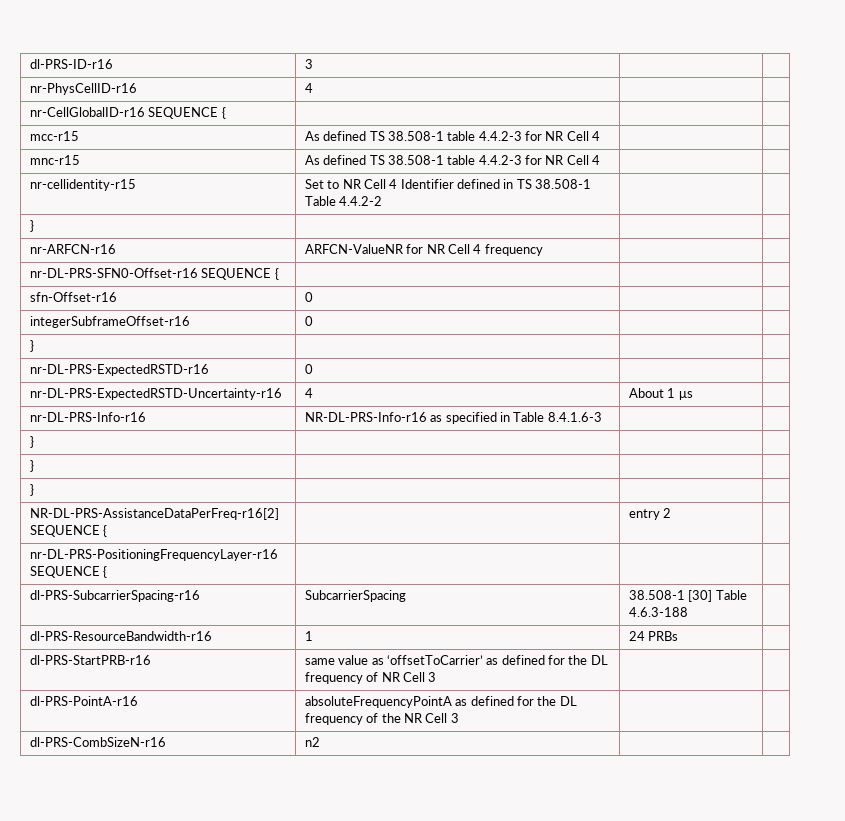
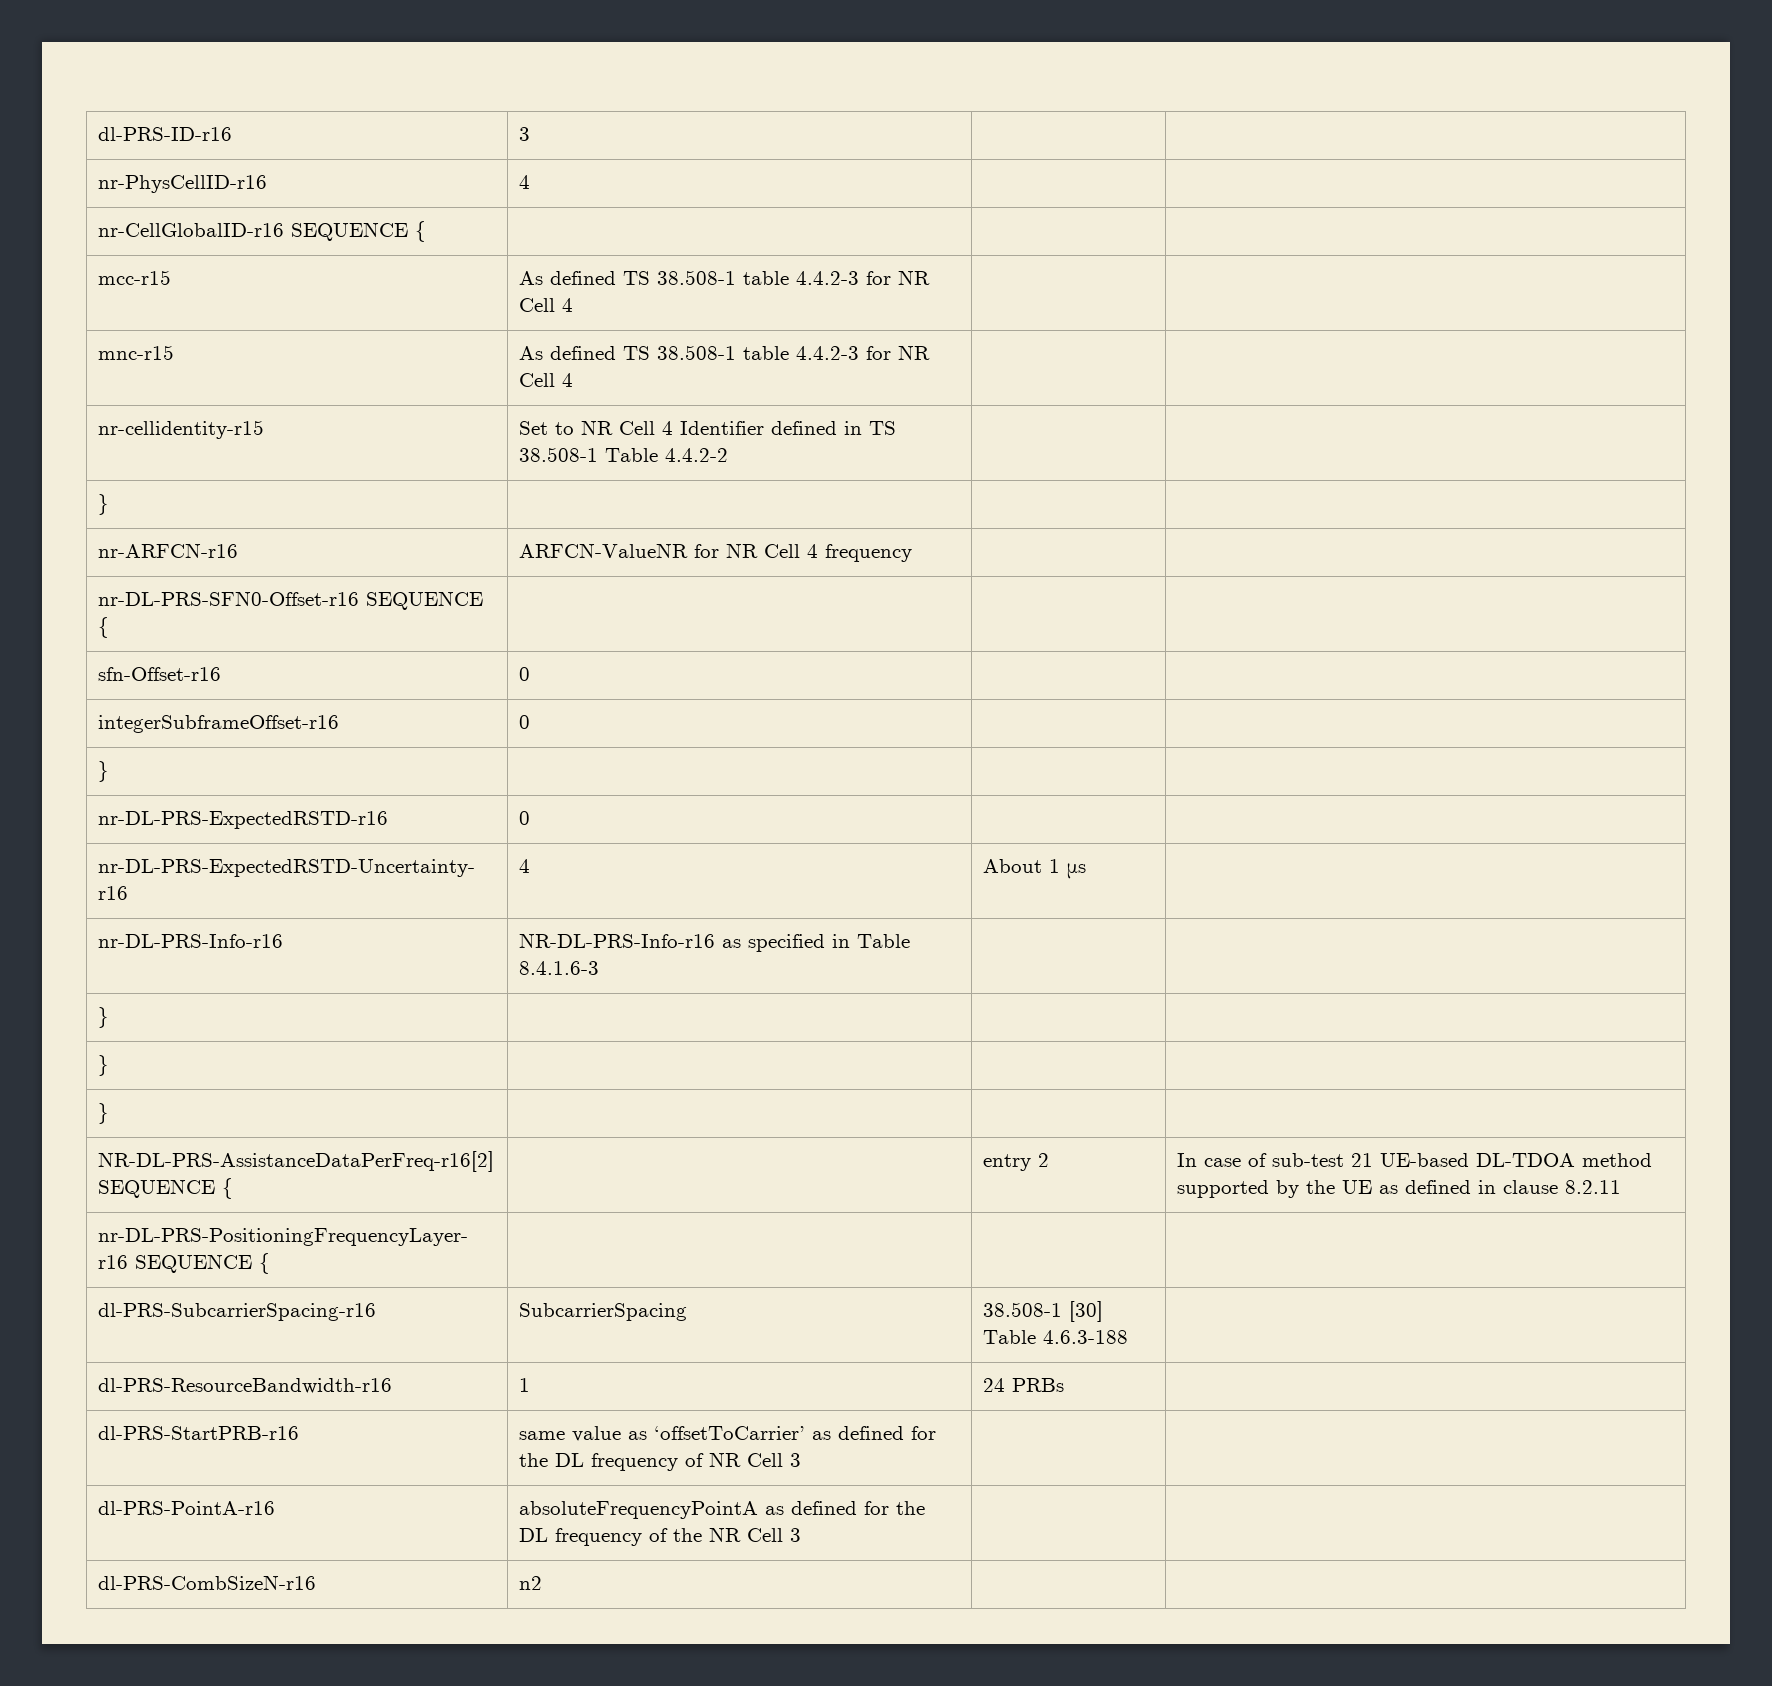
(672, 513) none -> [1176,1153,1652,1167] [1176,1180,1621,1198] In case of sub-test 21 UE-based DL-TDOA method supported by the UE as defined in clause 8.2.11

